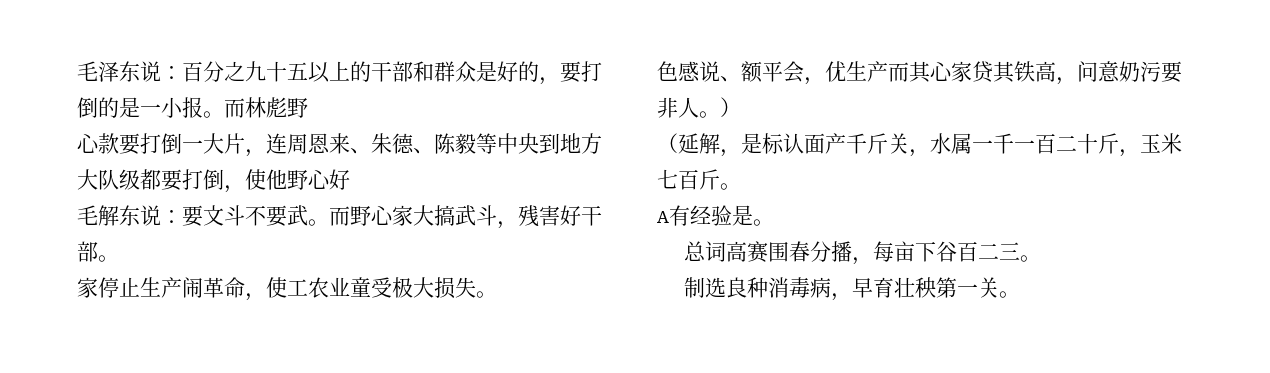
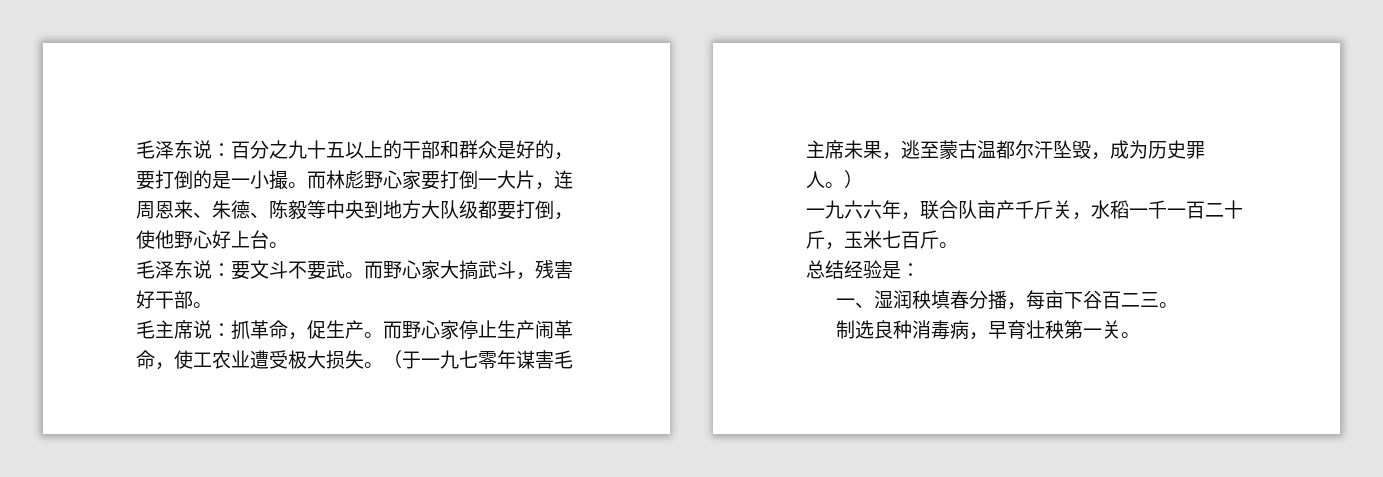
[182,97,203,118] 报 -> [269,170,288,190] 撮
[77,133,119,154] // 心款 -> [383,170,421,190] 心家
[77,205,119,226] // 毛解 -> [231,230,288,249] [136,260,174,279] 上台。 // 毛泽
(119, 258) none -> [136,320,440,340] 毛主席说：抓革命，促生产。而野心
[350,277,371,297] 童 -> [250,350,269,369] 遭
[657,61,1182,85] [657,97,741,118] [657,133,825,157] // 色感说、额平会，优生产而其心家贷其铁高，问意奶污要非人。） // （延解，是标认面 -> [383,350,573,369] [806,140,1205,160] [806,170,863,189] [806,200,996,220] （于一九七零年谋害毛主席未果，逃至蒙古温都尔汗坠毁，成为历史罪人。） // 一九六六年，联合队亩
[951,133,972,154] 属 -> [1110,200,1129,219] 稻
[657,205,774,226] [683,241,789,263] A有经验是。 // 总词高赛围 -> [806,260,920,279] [836,290,951,309] 总结经验是： // 一、湿润秧填

